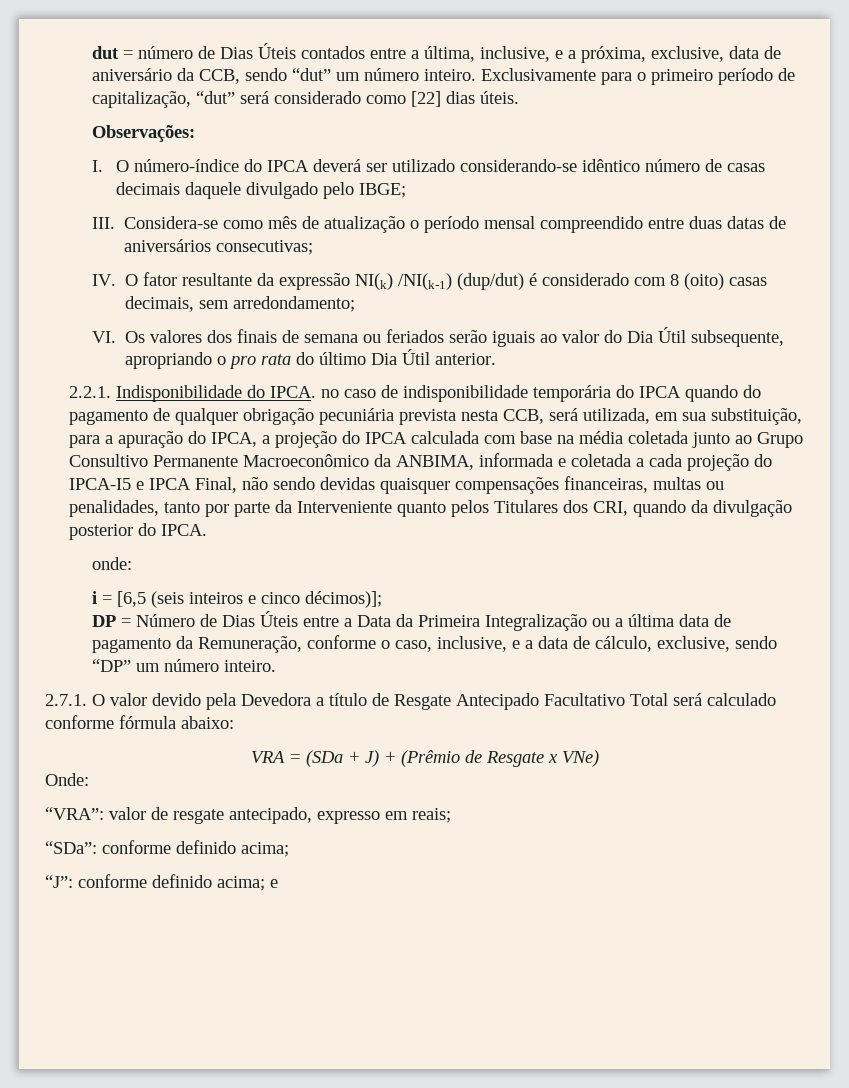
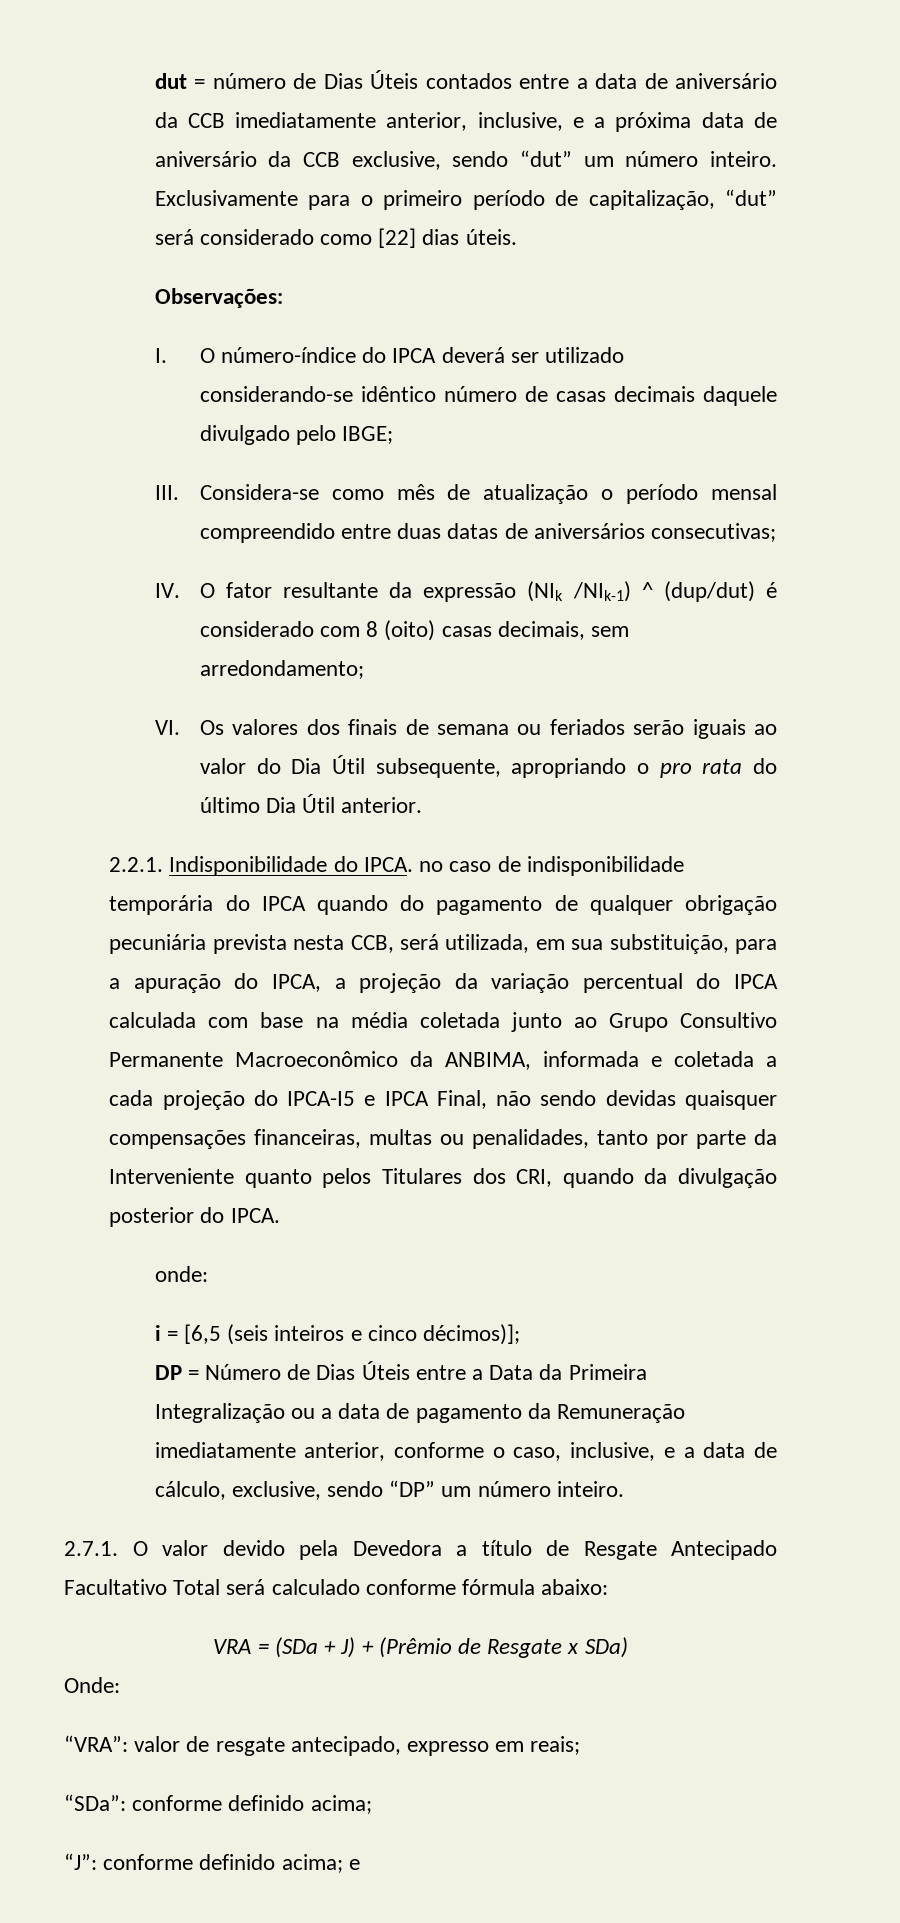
[424,46,782,63] [92,68,241,84] última, inclusive, e a próxima, exclusive, data de aniversário da CCB, -> [595,73,777,89] [154,112,777,132] [154,151,441,170] data de aniversário da CCB imediatamente anterior, inclusive, e a próxima data de aniversário da CCB exclusive,
[355,273,453,290] NI(k) /NI(k-1) -> [527,581,653,602] (NIk /NIk-1) ^
(337, 439) none -> [454,973,683,993] da variação percentual
[628,614,675,627] última -> (332, 1413) none
[198,636,303,653] Remuneração, -> [557,1404,686,1423] [154,1442,386,1461] Remuneração imediatamente anterior,
[561,750,599,767] VNe) -> [584,1637,628,1658] SDa)

